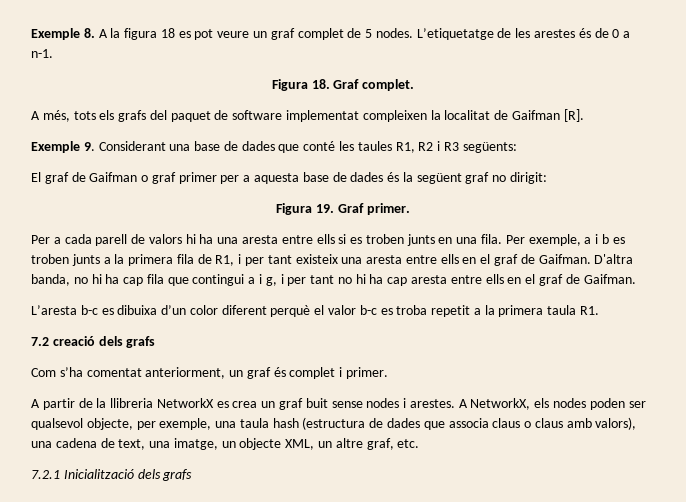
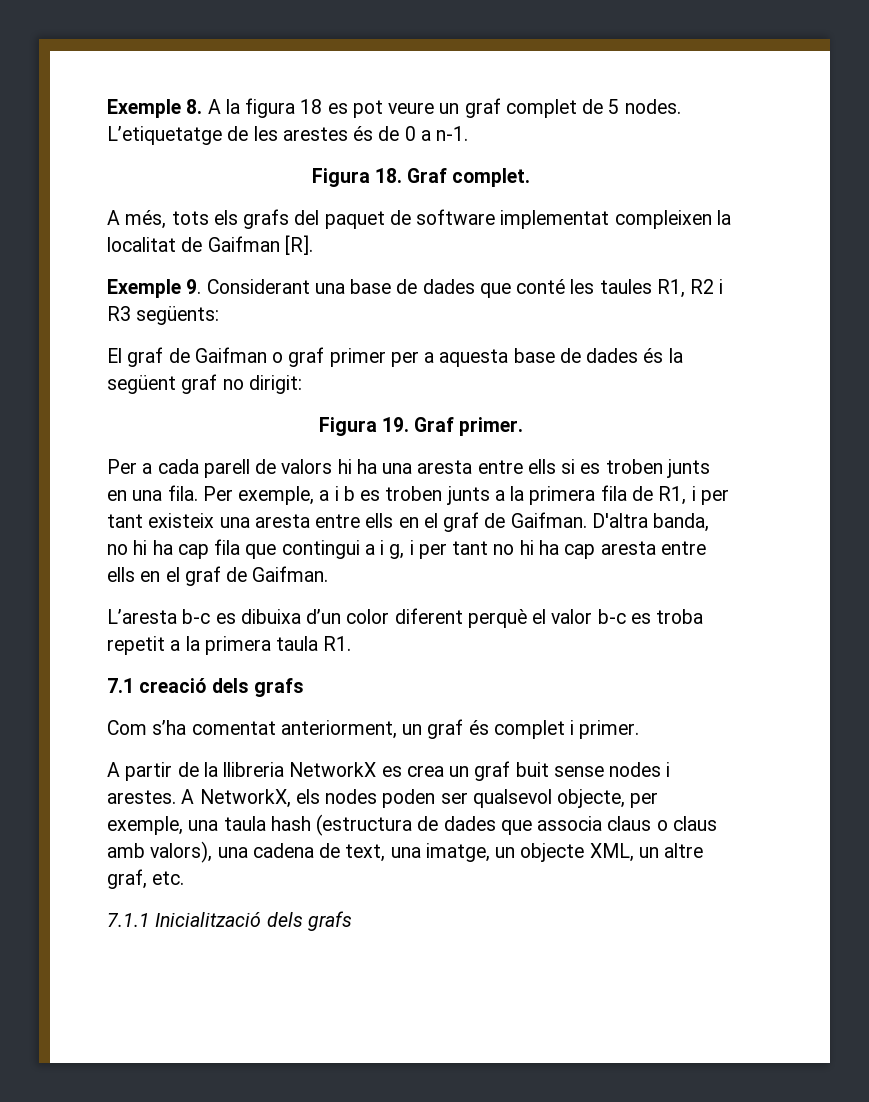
[31,337,49,346] 7.2 -> [107,678,134,693] 7.1
[31,470,60,479] 7.2.1 -> [107,913,150,927] 7.1.1

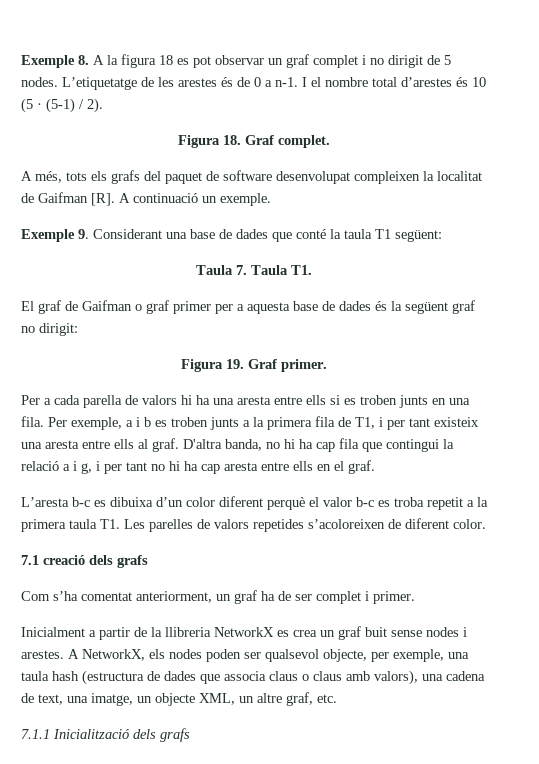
[388,102,435,114] veure -> [215,55,264,65] observar
(577, 108) none -> [362,55,423,68] i no dirigit
(469, 133) none -> [302,77,486,87] [21,98,103,113] I el nombre total d’arestes és 10 (5 · (5-1) / 2).
[500,210,610,229] implementat -> [276,171,350,184] desenvolupat
(313, 245) none -> [119,193,271,206] A continuació un exemple.
[570,279,724,298] [107,306,220,325] les taules R1, R2 i R3 següents: -> [330,229,442,242] [196,265,312,275] la taula T1 següent: // Taula 7. Taula T1.
[203,459,250,478] parell -> [83,395,122,408] parella
[658,486,687,505] R1, -> [355,417,375,429] T1,
[398,512,587,532] en el graf de Gaifman. -> [138,438,179,452] al graf.
(360, 549) none -> [443,439,454,449] [21,461,59,471] la relació
[184,566,329,586] graf de Gaifman. -> [348,460,375,474] graf.
[323,636,352,651] R1. -> [100,518,486,532] T1. Les parelles de valors repetides s’acoloreixen de diferent color.
[468,720,489,735] és -> [261,591,312,601] ha de ser
[107,762,120,777] A -> [21,627,96,637] Inicialment a

